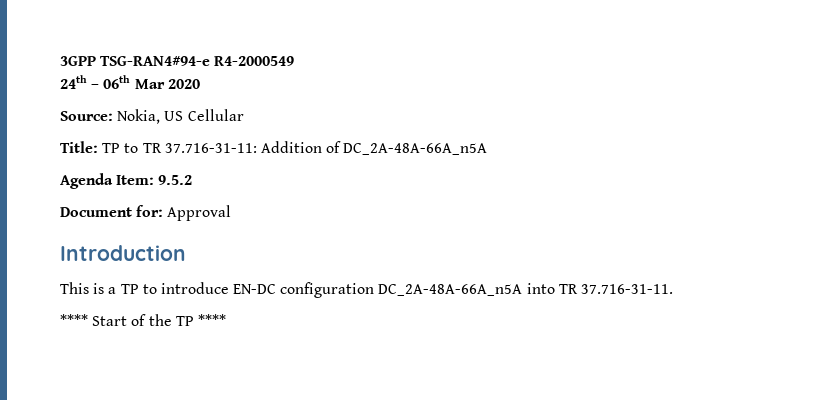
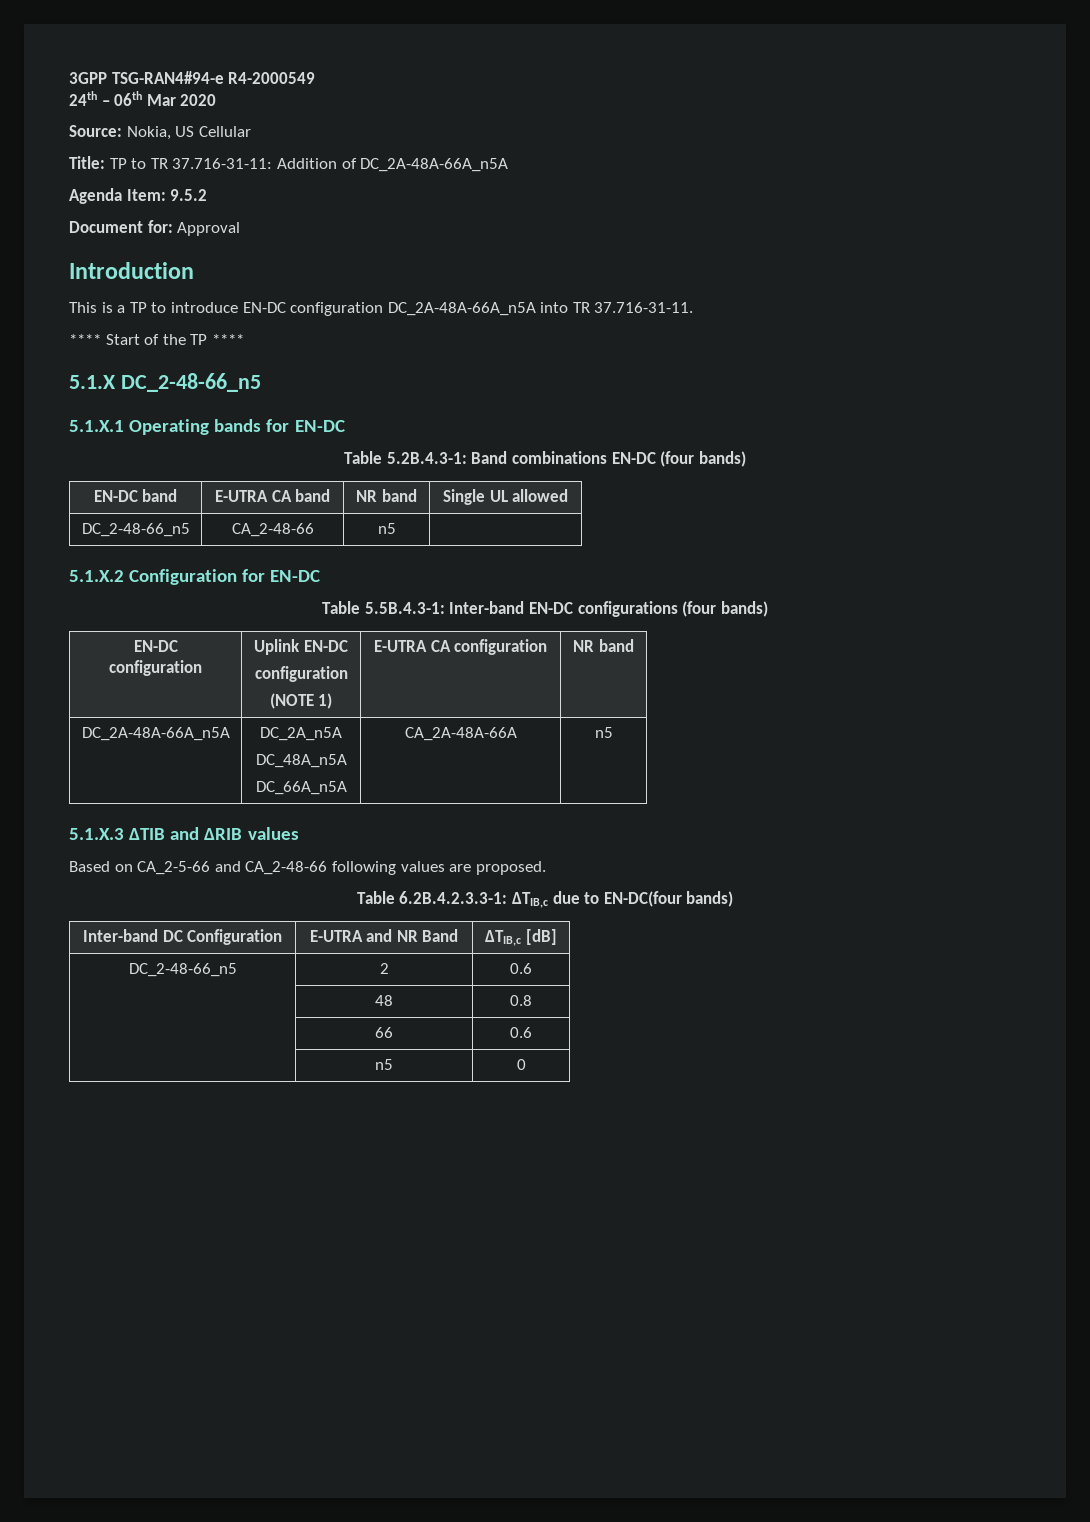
(226, 320) none -> [69,373,261,392] [69,419,345,435] [344,451,746,467] [93,489,178,502] [214,489,331,502] [356,489,417,502] [442,489,569,505] [81,523,190,537] [231,523,314,537] [377,523,396,534] [69,569,321,585] [322,601,768,617] [133,640,178,652] [109,660,202,676] [254,639,348,655] [254,666,348,682] [269,693,333,709] [373,639,548,655] [573,639,634,652] [81,727,230,741] [260,727,342,741] [255,754,347,768] [255,781,347,795] [404,727,517,741] [594,727,613,738] [69,827,299,840] [69,861,546,875] [356,891,734,908] [82,929,283,945] [309,929,459,942] [485,929,557,946] [128,963,237,977] [379,963,389,974] [510,963,532,974] [375,995,393,1006] [510,995,532,1006] [375,1027,393,1038] [510,1027,532,1038] [375,1059,393,1070] [516,1059,526,1070] // 5.1.X DC_2-48-66_n5 // 5.1.X.1 Operating bands for EN-DC // Table 5.2B.4.3-1: Band combinations EN-DC (four bands) // EN-DC band | E-UTRA CA band | NR band | Single UL allowed // DC_2-48-66_n5 | CA_2-48-66 | n5 | // 5.1.X.2 Configuration for EN-DC // Table 5.5B.4.3-1: Inter-band EN-DC configurations (four bands) // EN-DC // configuration | Uplink EN-DC // configuration // (NOTE 1) | E-UTRA CA configuration | NR band // DC_2A-48A-66A_n5A | DC_2A_n5A // DC_48A_n5A // DC_66A_n5A | CA_2A-48A-66A | n5 // 5.1.X.3 ∆TIB and ∆RIB values // Based on CA_2-5-66 and CA_2-48-66 following values are proposed. // Table 6.2B.4.2.3.3-1: ΔTIB,c due to EN-DC(four bands) // Inter-band DC Configuration | E-UTRA and NR Band | ΔTIB,c [dB] // DC_2-48-66_n5 | 2 | 0.6 // | 48 | 0.8 // | 66 | 0.6 // | n5 | 0

